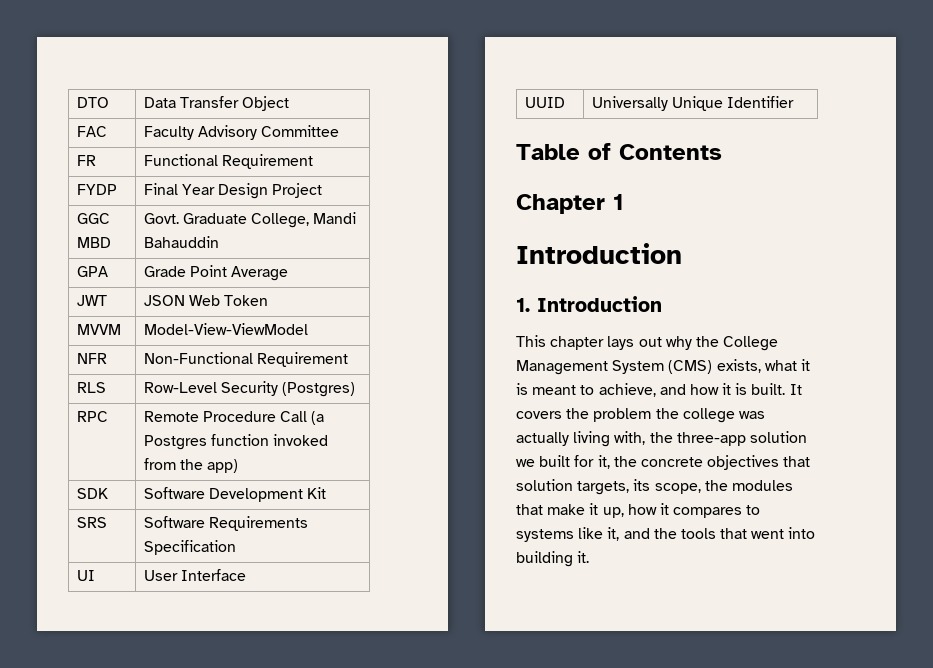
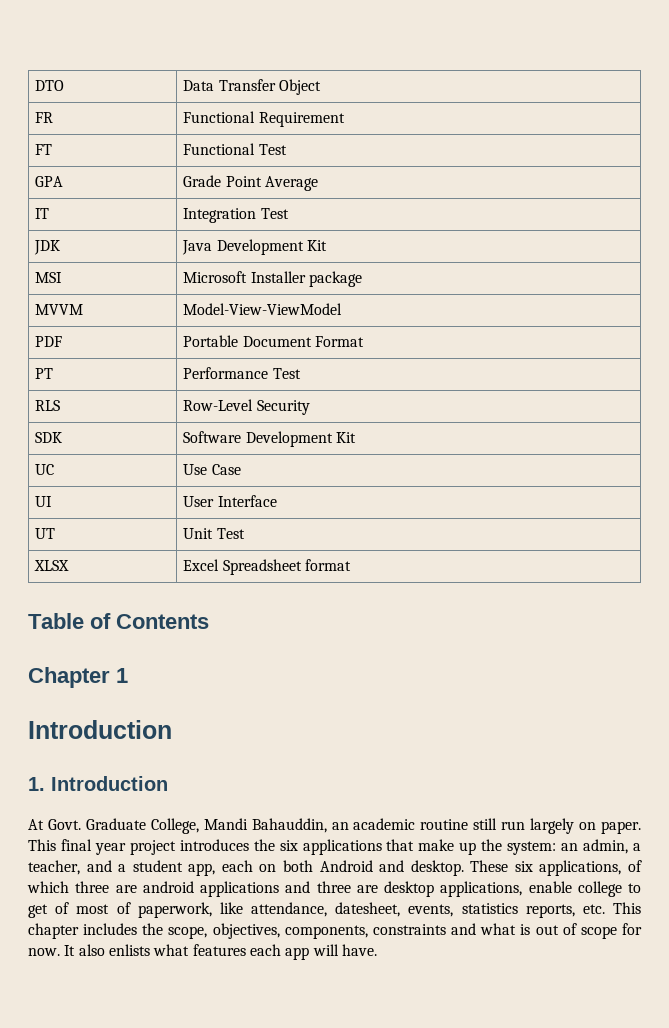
[76,126,107,137] [143,125,340,140] // FAC | Faculty Advisory Committee -> (321, 87) none
[76,184,117,195] [143,183,323,199] [76,213,110,224] [76,237,111,248] [143,212,357,228] [143,236,219,248] [76,266,108,277] [143,265,289,281] [76,295,107,306] [143,295,269,306] [76,324,121,335] [143,323,308,335] [76,353,107,364] [143,352,348,367] [76,382,106,393] [143,381,356,397] [76,411,108,422] [143,411,325,425] [143,434,329,450] [143,458,239,473] FYDP | Final Year Design Project // GGC MBD | Govt. Graduate College, Mandi Bahauddin // GPA | Grade Point Average // JWT | JSON Web Token // MVVM | Model-View-ViewModel // NFR | Non-Functional Requirement // RLS | Row-Level Security (Postgres) // RPC | Remote Procedure Call (a Postgres function invoked from the app) -> [35,144,53,155] [183,143,287,155] [35,176,64,187] [183,175,318,191] [35,208,50,219] [183,208,289,223] [34,240,61,255] [182,239,327,255] [35,272,63,283] [183,271,362,287] [35,304,84,315] [183,303,343,315] [35,336,63,347] [183,335,364,347] [35,368,54,379] [183,367,301,379] [35,400,61,411] [183,399,310,415] FT | Functional Test // GPA | Grade Point Average // IT | Integration Test // JDK | Java Development Kit // MSI | Microsoft Installer package // MVVM | Model-View-ViewModel // PDF | Portable Document Format // PT | Performance Test // RLS | Row-Level Security
[76,517,107,528] [143,516,308,531] [143,540,236,555] SRS | Software Requirements Specification -> [35,464,55,475] [183,464,241,475] UC | Use Case
[524,97,565,108] [591,96,795,111] UUID | Universally Unique Identifier -> [35,528,56,539] [183,528,245,539] [34,560,70,571] [183,559,351,575] UT | Unit Test // XLSX | Excel Spreadsheet format
[516,335,779,351] [516,359,810,375] [516,383,802,397] [516,408,765,423] [516,431,807,447] [516,455,811,470] [516,479,793,495] [516,503,761,518] [516,527,816,542] [516,551,590,567] This chapter lays out why the College Management System (CMS) exists, what it is meant to achieve, and how it is built. It covers the problem the college was actually living with, the three-app solution we built for it, the concrete objectives that solution targets, its scope, the modules that make it up, how it compares to systems like it, and the tools that went into building it. -> [28,818,641,834] [28,839,642,855] [28,860,642,876] [27,881,641,897] [28,902,641,918] [28,923,642,939] [28,944,377,960] At Govt. Graduate College, Mandi Bahauddin, an academic routine still run largely on paper. This final year project introduces the six applications that make up the system: an admin, a teacher, and a student app, each on both Android and desktop. These six applications, of which three are android applications and three are desktop applications, enable college to get of most of paperwork, like attendance, datesheet, events, statistics reports, etc. This chapter includes the scope, objectives, components, constraints and what is out of scope for now. It also enlists what features each app will have.

